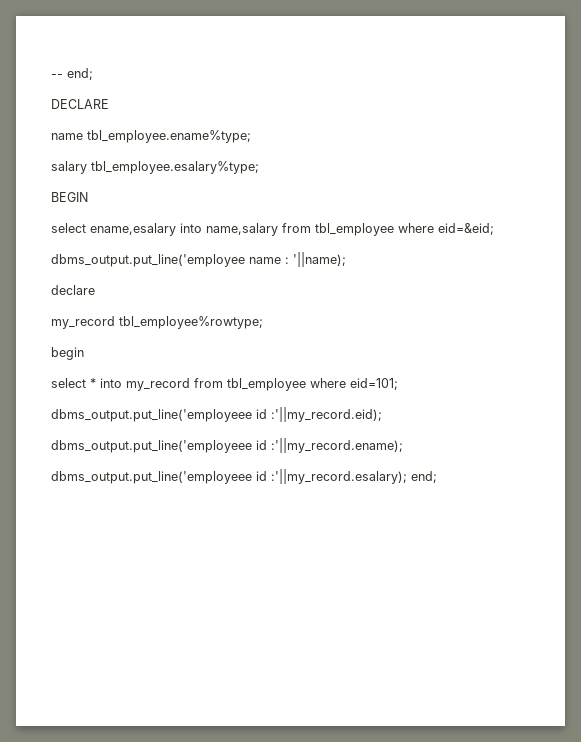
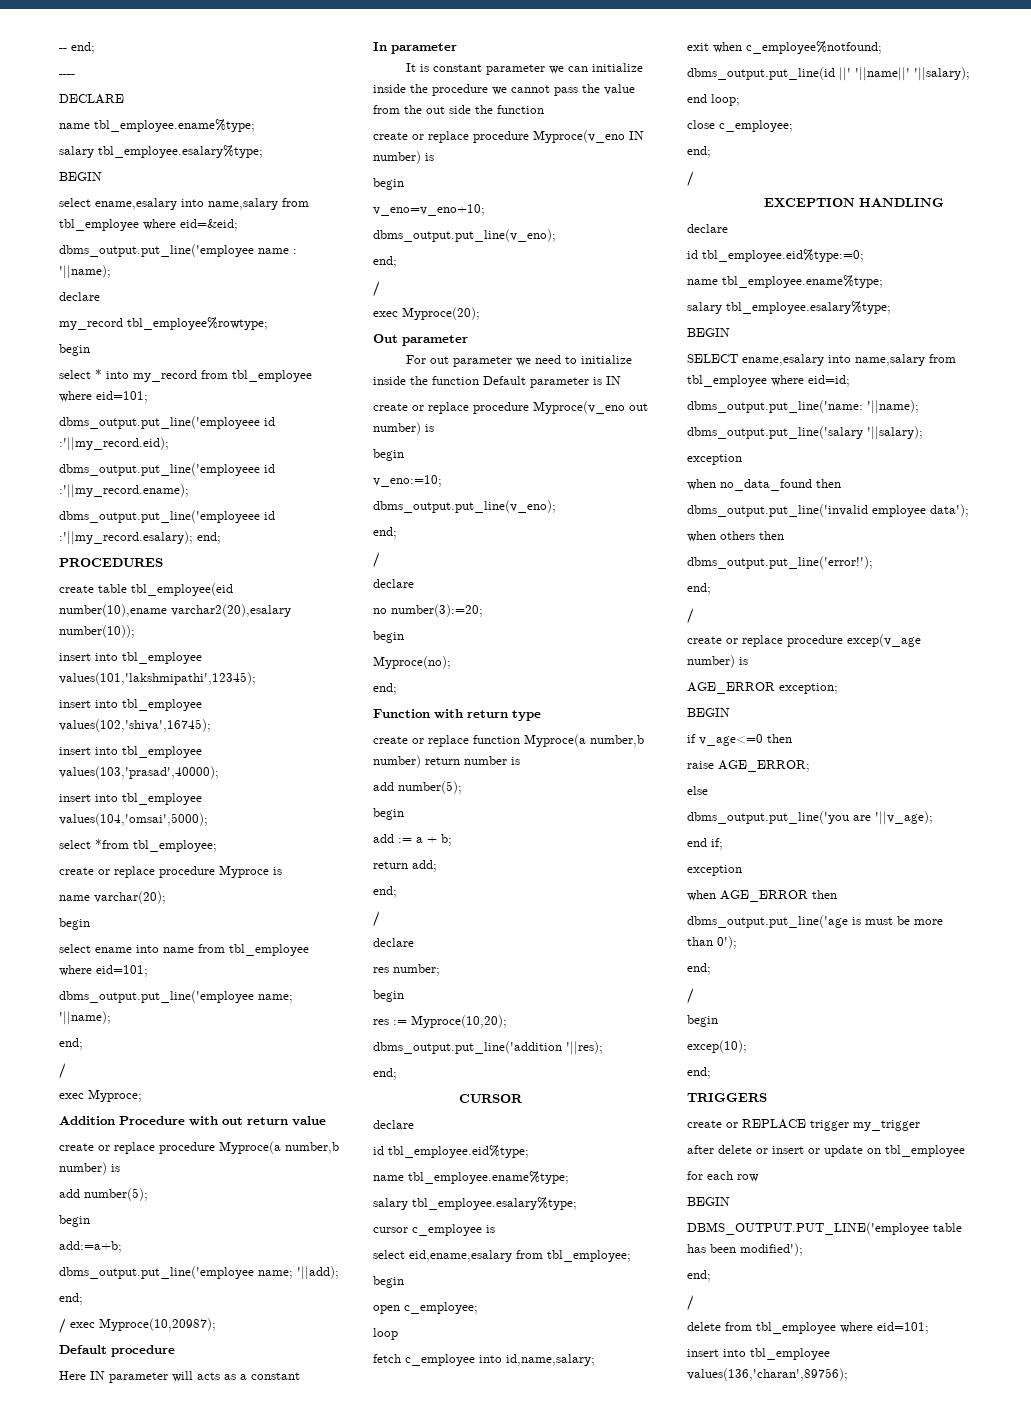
(93, 74) none -> [59,74,75,77] // ----
(437, 477) none -> [59,558,163,567] [59,583,233,596] [59,604,291,617] [59,625,135,638] [59,652,202,664] [59,672,256,685] [59,699,202,711] [59,719,211,732] [59,746,202,758] [59,766,219,779] [59,793,202,805] [59,813,208,826] [59,839,217,852] [59,865,282,878] [59,891,166,904] [59,918,90,930] [59,944,309,956] [59,965,148,977] [59,990,293,1003] [59,1011,111,1025] [59,1038,83,1050] [59,1063,66,1079] [59,1089,142,1102] [59,1116,326,1126] [59,1141,339,1154] [59,1162,120,1175] [59,1188,148,1201] [59,1215,90,1227] [59,1241,122,1253] [59,1266,339,1280] [59,1293,83,1305] [59,1318,216,1334] [59,1345,175,1357] [59,1371,300,1383] [373,42,457,54] [406,63,644,75] [373,84,635,96] [373,105,544,114] [373,130,644,143] [373,151,434,164] [373,178,404,190] [373,204,485,216] [373,229,556,242] [373,256,397,268] [373,281,380,297] [373,307,480,320] [373,334,468,346] [406,355,633,367] [373,376,621,388] [373,401,648,414] [373,422,434,435] [373,449,404,461] [373,475,442,487] [373,500,556,513] [373,527,397,539] [373,552,380,568] [373,579,414,588] [373,604,483,617] [373,631,404,643] [373,656,451,669] [373,683,397,695] [373,709,541,721] [373,734,644,747] [373,755,520,768] [373,781,462,794] [373,808,404,820] [373,834,452,846] [373,860,437,872] [373,886,397,898] [373,911,380,927] [373,938,414,947] [373,964,440,976] [373,990,404,1002] [373,1015,507,1028] [373,1041,603,1055] [373,1068,397,1080] [458,1094,523,1103] [373,1120,414,1129] [373,1145,529,1158] [373,1171,569,1184] [373,1197,577,1210] [373,1224,495,1236] [373,1250,631,1262] [373,1276,404,1288] [373,1302,478,1314] [373,1328,398,1340] [373,1354,595,1366] [687,41,882,54] [687,67,970,81] [687,94,740,106] [687,120,793,132] [687,146,711,158] [687,171,694,187] [764,198,945,207] [687,224,728,233] [687,249,864,262] [687,275,883,288] [687,301,891,314] [687,328,730,337] [687,354,956,366] [687,375,850,387] [687,400,919,414] [687,426,923,440] [687,454,742,465] [687,479,841,491] [687,504,969,517] [687,531,784,542] [687,556,873,569] [687,583,711,595] [687,608,694,624] [687,634,921,647] [687,655,748,668] [687,682,838,694] [687,708,730,717] [687,734,792,746] [687,760,810,772] [687,786,708,795] [687,811,933,825] [687,838,723,850] [687,865,742,876] [687,890,837,902] [687,915,943,928] [687,936,737,949] [687,963,711,975] [687,988,694,1004] [687,1015,718,1027] [687,1040,747,1053] [687,1067,711,1079] [687,1093,767,1102] [687,1119,920,1131] [687,1145,965,1157] [687,1171,759,1182] [687,1197,730,1206] [687,1222,962,1235] [687,1243,803,1256] [687,1270,711,1282] [687,1295,694,1311] [687,1322,929,1334] [687,1348,830,1360] [687,1368,848,1381] // PROCEDURES // create table tbl_employee(eid number(10),ename varchar2(20),esalary number(10)); // insert into tbl_employee values(101,'lakshmipathi',12345); // insert into tbl_employee values(102,'shiva',16745); // insert into tbl_employee values(103,'prasad',40000); // insert into tbl_employee values(104,'omsai',5000); // select *from tbl_employee; // create or replace procedure Myproce is // name varchar(20); // begin // select ename into name from tbl_employee where eid=101; // dbms_output.put_line('employee name; '||name); // end; // / // exec Myproce; // Addition Procedure with out return value // create or replace procedure Myproce(a number,b number) is // add number(5); // begin // add:=a+b; // dbms_output.put_line('employee name; '||add); // end; // / exec Myproce(10,20987); // Default procedure // Here IN parameter will acts as a constant // In parameter // It is constant parameter we can initialize inside the procedure we cannot pass the value from the out side the function // create or replace procedure Myproce(v_eno IN number) is // begin // v_eno=v_eno+10; // dbms_output.put_line(v_eno); // end; // / // exec Myproce(20); // Out parameter // For out parameter we need to initialize inside the function Default parameter is IN // create or replace procedure Myproce(v_eno out number) is // begin // v_eno:=10; // dbms_output.put_line(v_eno); // end; // / // declare // no number(3):=20; // begin // Myproce(no); // end; // Function with return type // create or replace function Myproce(a number,b number) return number is // add number(5); // begin // add := a + b; // return add; // end; // / // declare // res number; // begin // res := Myproce(10,20); // dbms_output.put_line('addition '||res); // end; // CURSOR // declare // id tbl_employee.eid%type; // name tbl_employee.ename%type; // salary tbl_employee.esalary%type; // cursor c_employee is // select eid,ename,esalary from tbl_employee; // begin // open c_employee; // loop // fetch c_employee into id,name,salary; // exit when c_employee%notfound; // dbms_output.put_line(id ||' '||name||' '||salary); // end loop; // close c_employee; // end; // / // EXCEPTION HANDLING // declare // id tbl_employee.eid%type:=0; // name tbl_employee.ename%type; // salary tbl_employee.esalary%type; // BEGIN // SELECT ename,esalary into name,salary from tbl_employee where eid=id; // dbms_output.put_line('name: '||name); // dbms_output.put_line('salary '||salary); // exception // when no_data_found then // dbms_output.put_line('invalid employee data'); // when others then // dbms_output.put_line('error!'); // end; // / // create or replace procedure excep(v_age number) is // AGE_ERROR exception; // BEGIN // if v_age<=0 then // raise AGE_ERROR; // else // dbms_output.put_line('you are '||v_age); // end if; // exception // when AGE_ERROR then // dbms_output.put_line('age is must be more than 0'); // end; // / // begin // excep(10); // end; // TRIGGERS // create or REPLACE trigger my_trigger // after delete or insert or update on tbl_employee // for each row // BEGIN // DBMS_OUTPUT.PUT_LINE('employee table has been modified'); // end; // / // delete from tbl_employee where eid=101; // insert into tbl_employee values(136,'charan',89756);

